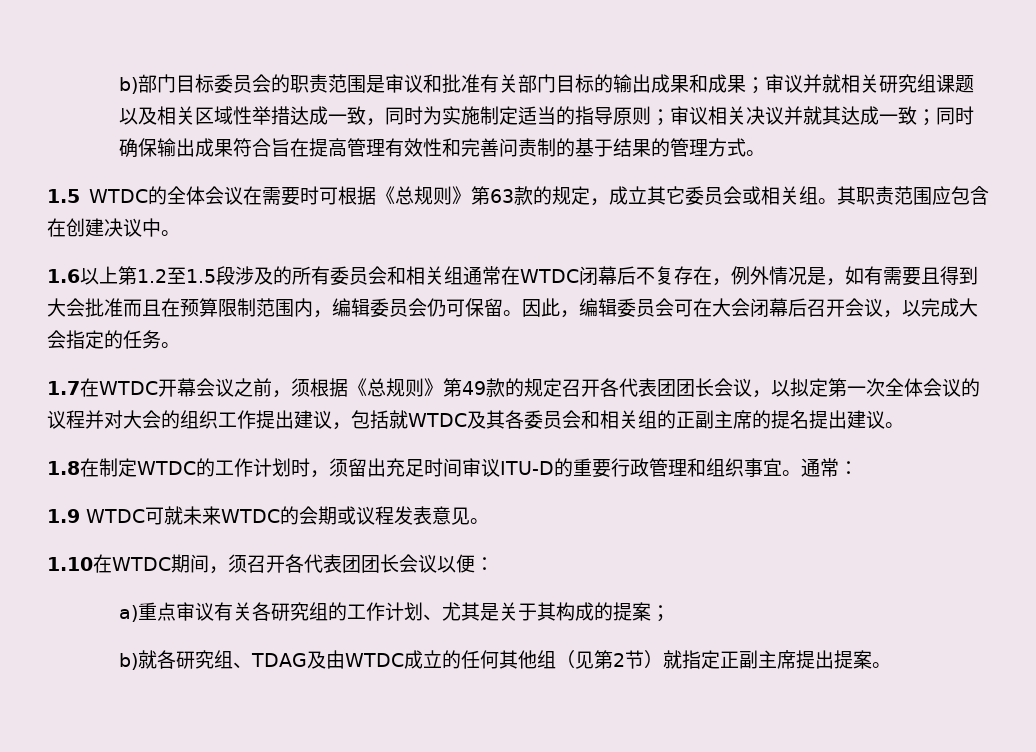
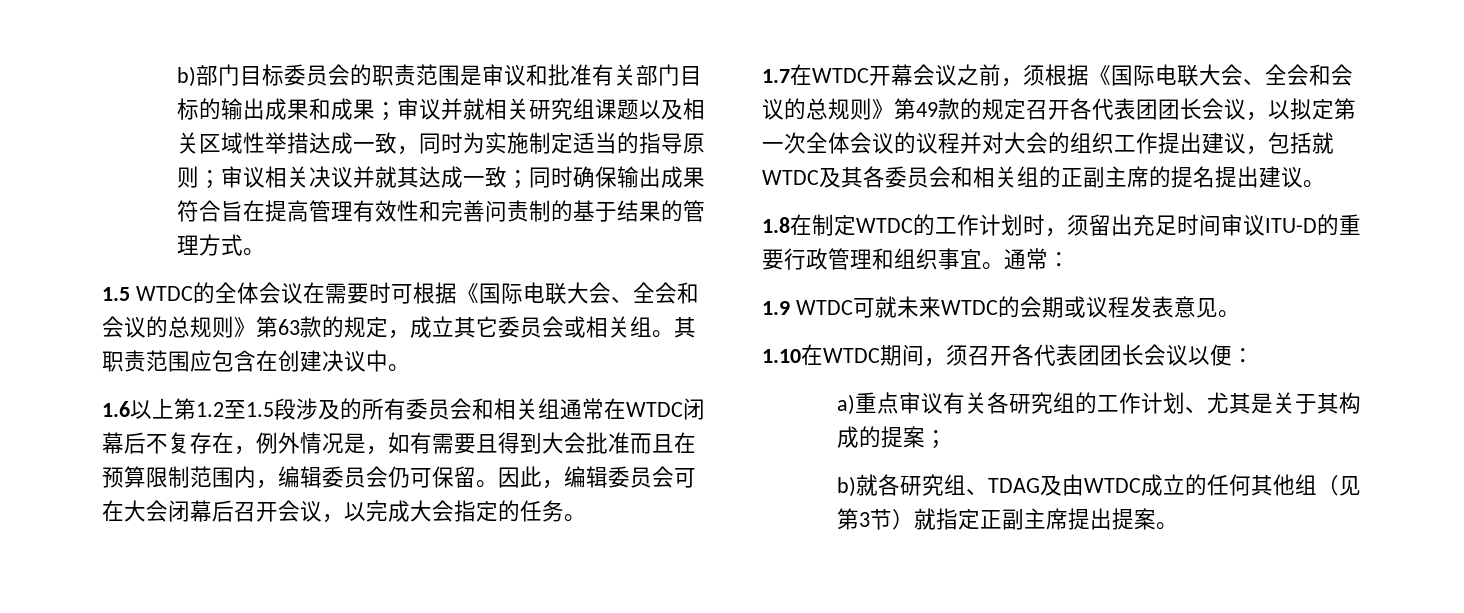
(395, 195) none -> [478,282,699,305] [102,316,168,338] 国际电联大会、全会和会议的
(367, 387) none -> [1111,64,1353,87] [762,98,806,120] 国际电联大会、全会和会议的
[612,653,625,667] 2 -> [859,512,871,527] 3

